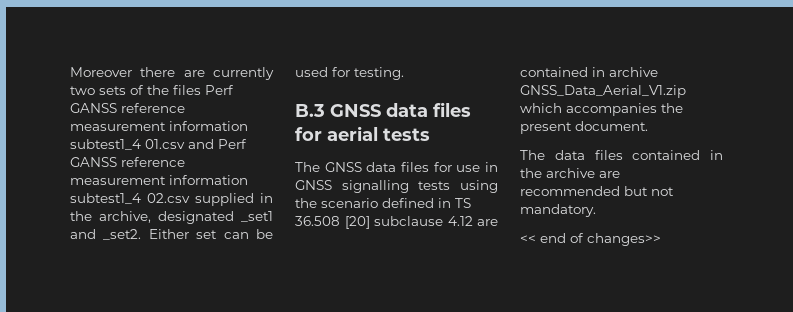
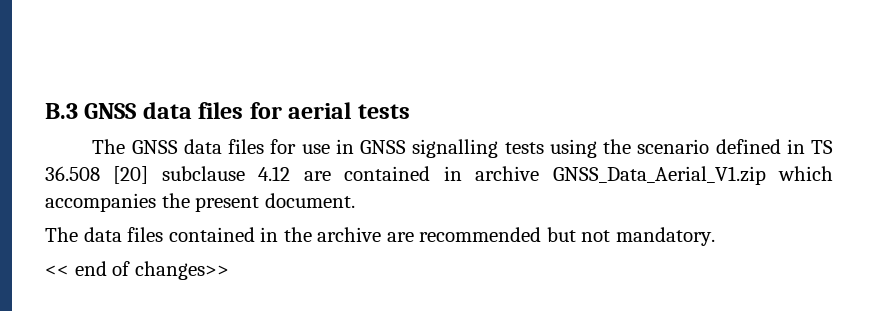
[70,67,274,80] [70,85,234,95] [70,103,185,113] [70,121,248,131] [70,139,247,150] [70,157,185,167] [70,175,248,185] [70,193,273,206] [70,211,273,224] [70,229,273,240] [295,67,404,80] Moreover there are currently two sets of the files Perf GANSS reference measurement information subtest1_4 01.csv and Perf GANSS reference measurement information subtest1_4 02.csv supplied in the archive, designated _set1 and _set2. Either set can be used for testing. // -> (45, 111) none

